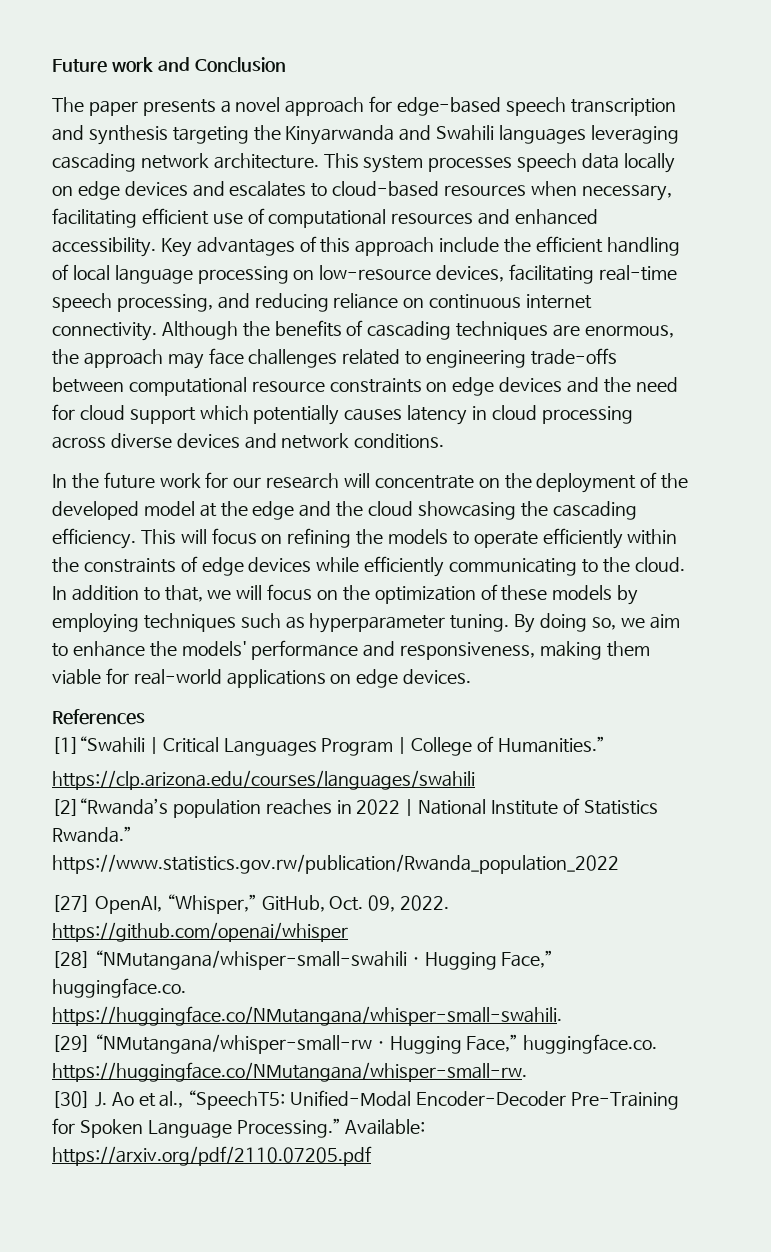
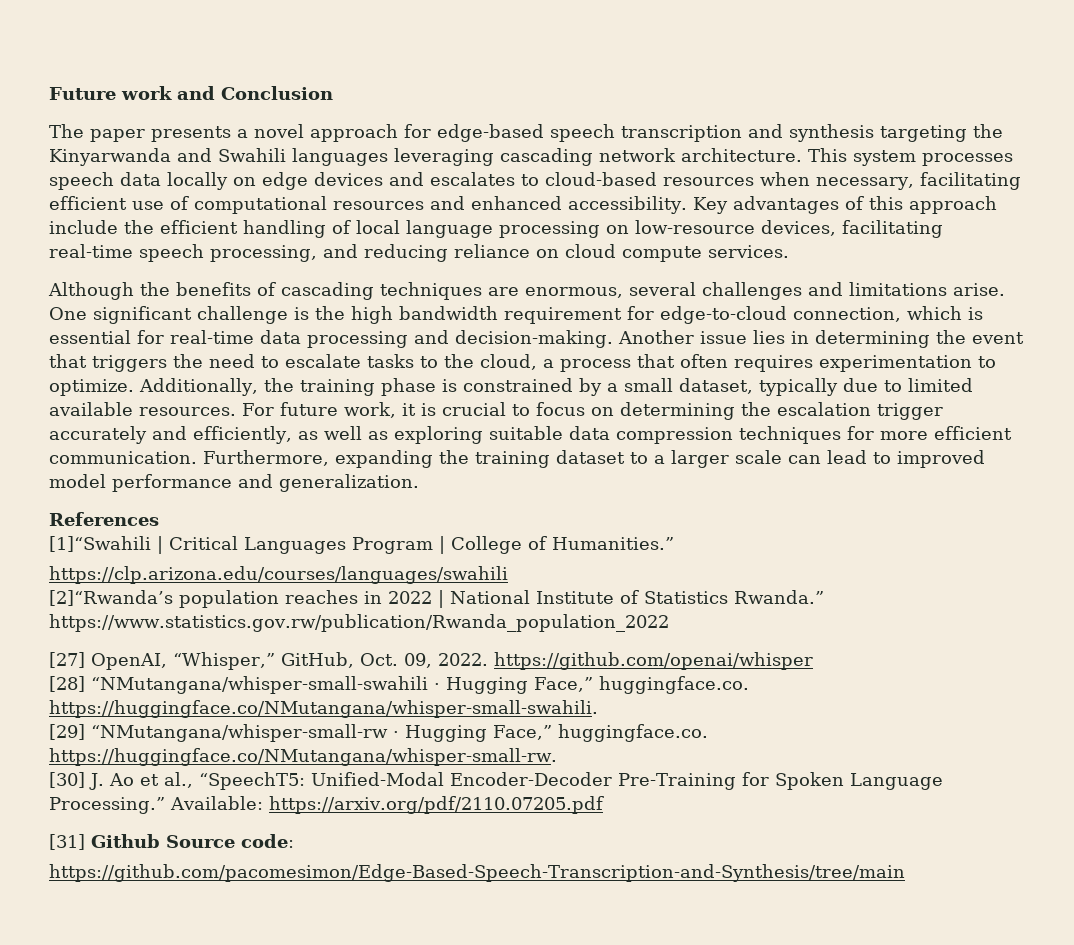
[429,294,592,309] [52,322,157,341] continuous internet connectivity. -> [565,244,789,262] cloud compute services. //
[52,348,617,369] [52,377,678,396] [52,404,633,425] [52,433,445,449] [52,472,689,493] [52,501,637,520] [52,528,678,549] [52,556,685,577] [52,584,639,605] [52,613,680,633] [52,640,650,660] [52,668,472,688] the approach may face challenges related to engineering trade-offs between computational resource constraints on edge devices and the need for cloud support which potentially causes latency in cloud processing across diverse devices and network conditions. // In the future work for our research will concentrate on the deployment of the developed model at the edge and the cloud showcasing the cascading efficiency. This will focus on refining the models to operate efficiently within the constraints of edge devices while efficiently communicating to the cloud. In addition to that, we will focus on the optimization of these models by employing techniques such as hyperparameter tuning. By doing so, we aim to enhance the models' performance and responsiveness, making them viable for real-world applications on edge devices. -> [629,282,1005,300] [49,306,983,324] [49,330,1024,348] [49,354,996,372] [49,378,973,396] [49,402,943,420] [49,426,1012,444] [49,450,985,468] [49,474,419,492] several challenges and limitations arise. One significant challenge is the high bandwidth requirement for edge-to-cloud connection, which is essential for real-time data processing and decision-making. Another issue lies in determining the event that triggers the need to escalate tasks to the cloud, a process that often requires experimentation to optimize. Additionally, the training phase is constrained by a small dataset, typically due to limited available resources. For future work, it is crucial to focus on determining the escalation trigger accurately and efficiently, as well as exploring suitable data compression techniques for more efficient communication. Furthermore, expanding the training dataset to a larger scale can lead to improved model performance and generalization.
(372, 1156) none -> [49,834,294,850] [49,864,905,882] // [31] Github Source code: // https://github.com/pacomesimon/Edge-Based-Speech-Transcription-and-Synthesis/tree/main

